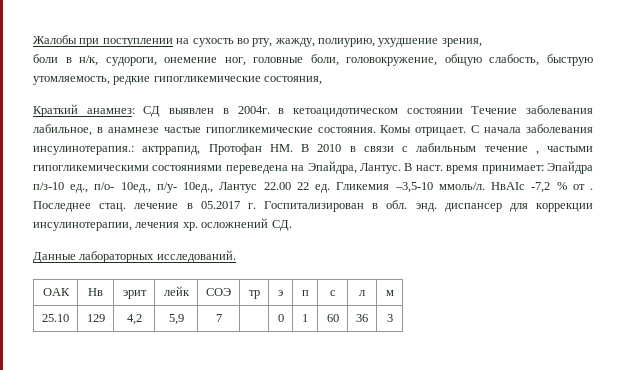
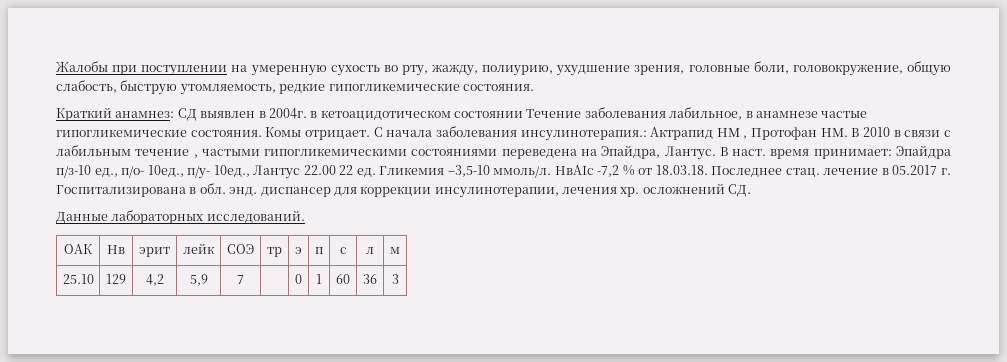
(190, 41) none -> [250,65,327,76] умеренную
[33,54,246,66] // боли в н/к, судороги, онемение ног, -> (685, 70) none
[264,76,323,85] состояния, -> [462,84,534,91] состояния.
[142,146,201,155] актррапид, -> [650,127,748,140] Актрапид НМ ,
[590,188,594,190] . -> [655,165,708,175] 18.03.18.
[264,201,364,212] Госпитализирован -> [56,185,186,197] Госпитализирована

